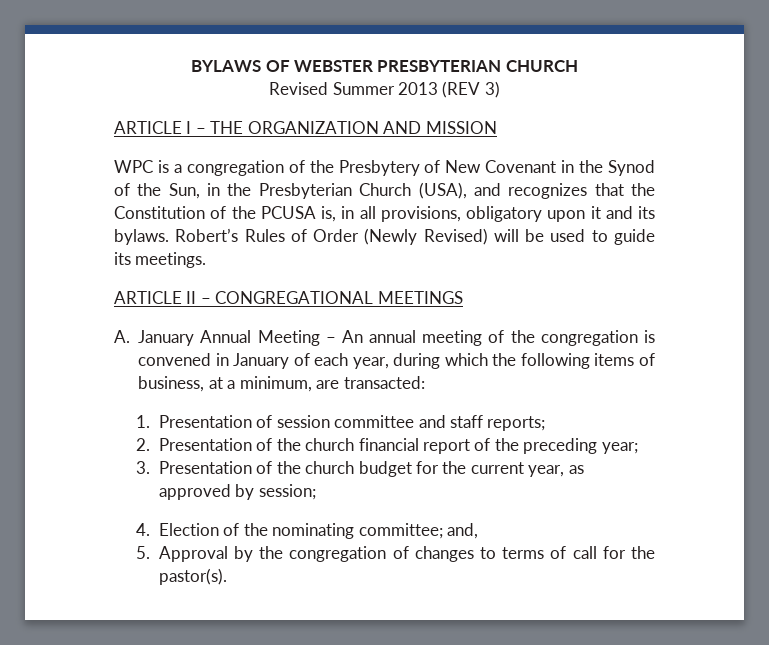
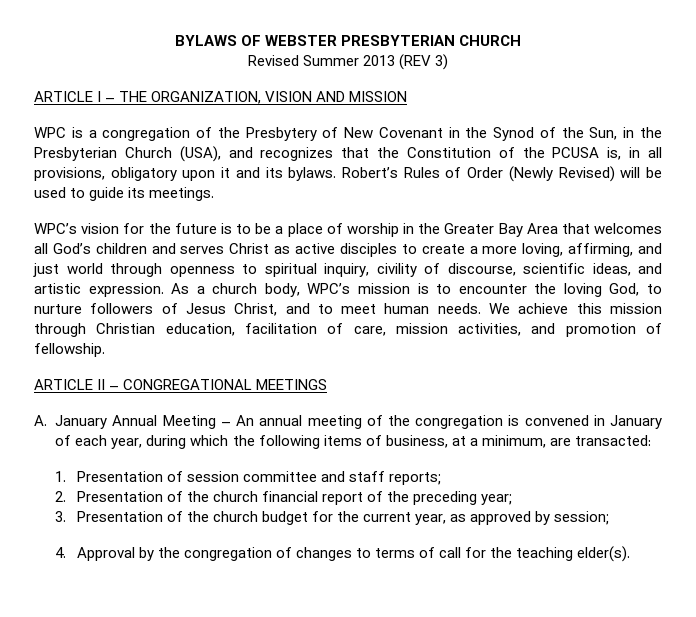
[247,121,379,134] ORGANIZATION -> [151,91,313,104] ORGANIZATION, VISION
(207, 260) none -> [34,223,662,237] [34,243,663,257] [33,263,662,277] [34,283,662,297] [34,303,662,316] [34,323,662,337] [34,343,105,357] // WPC’s vision for the future is to be a place of worship in the Greater Bay Area that welcomes all God’s children and serves Christ as active disciples to create a more loving, affirming, and just world through openness to spiritual inquiry, civility of discourse, scientific ideas, and artistic expression. As a church body, WPC’s mission is to encounter the loving God, to nurture followers of Jesus Christ, and to meet human needs. We achieve this mission through Christian education, facilitation of care, mission activities, and promotion of fellowship.
[158,523,479,539] [136,546,151,559] Election of the nominating committee; and, // 5. -> (67, 552) none
[158,568,227,585] pastor(s). -> [516,546,631,562] teaching elder(s).

